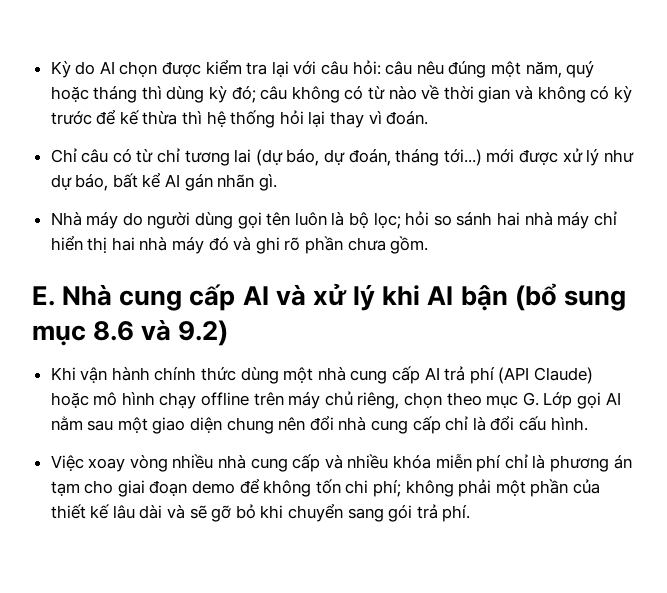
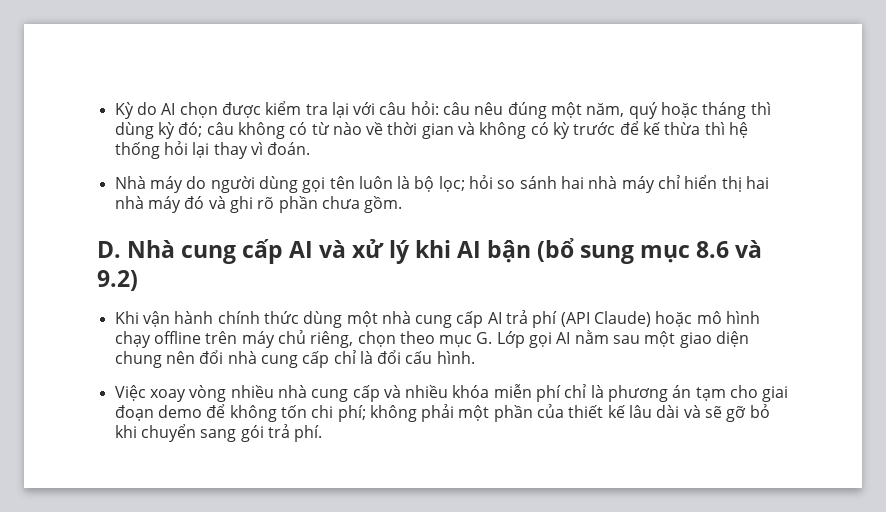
[50,148,634,166] [50,173,277,191] // Chỉ câu có từ chỉ tương lai (dự báo, dự đoán, tháng tới...) mới được xử lý như dự báo, bất kể AI gán nhãn gì. -> (311, 148) none
[32,286,55,306] E. -> [97,241,121,258] D.

